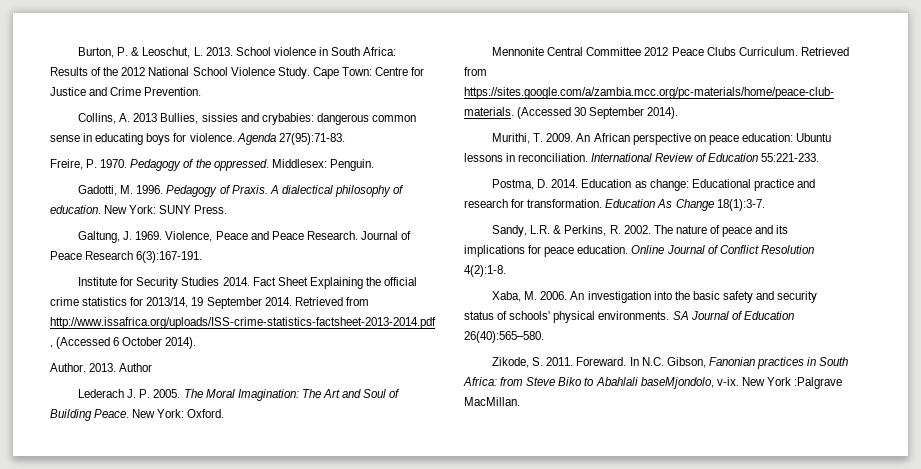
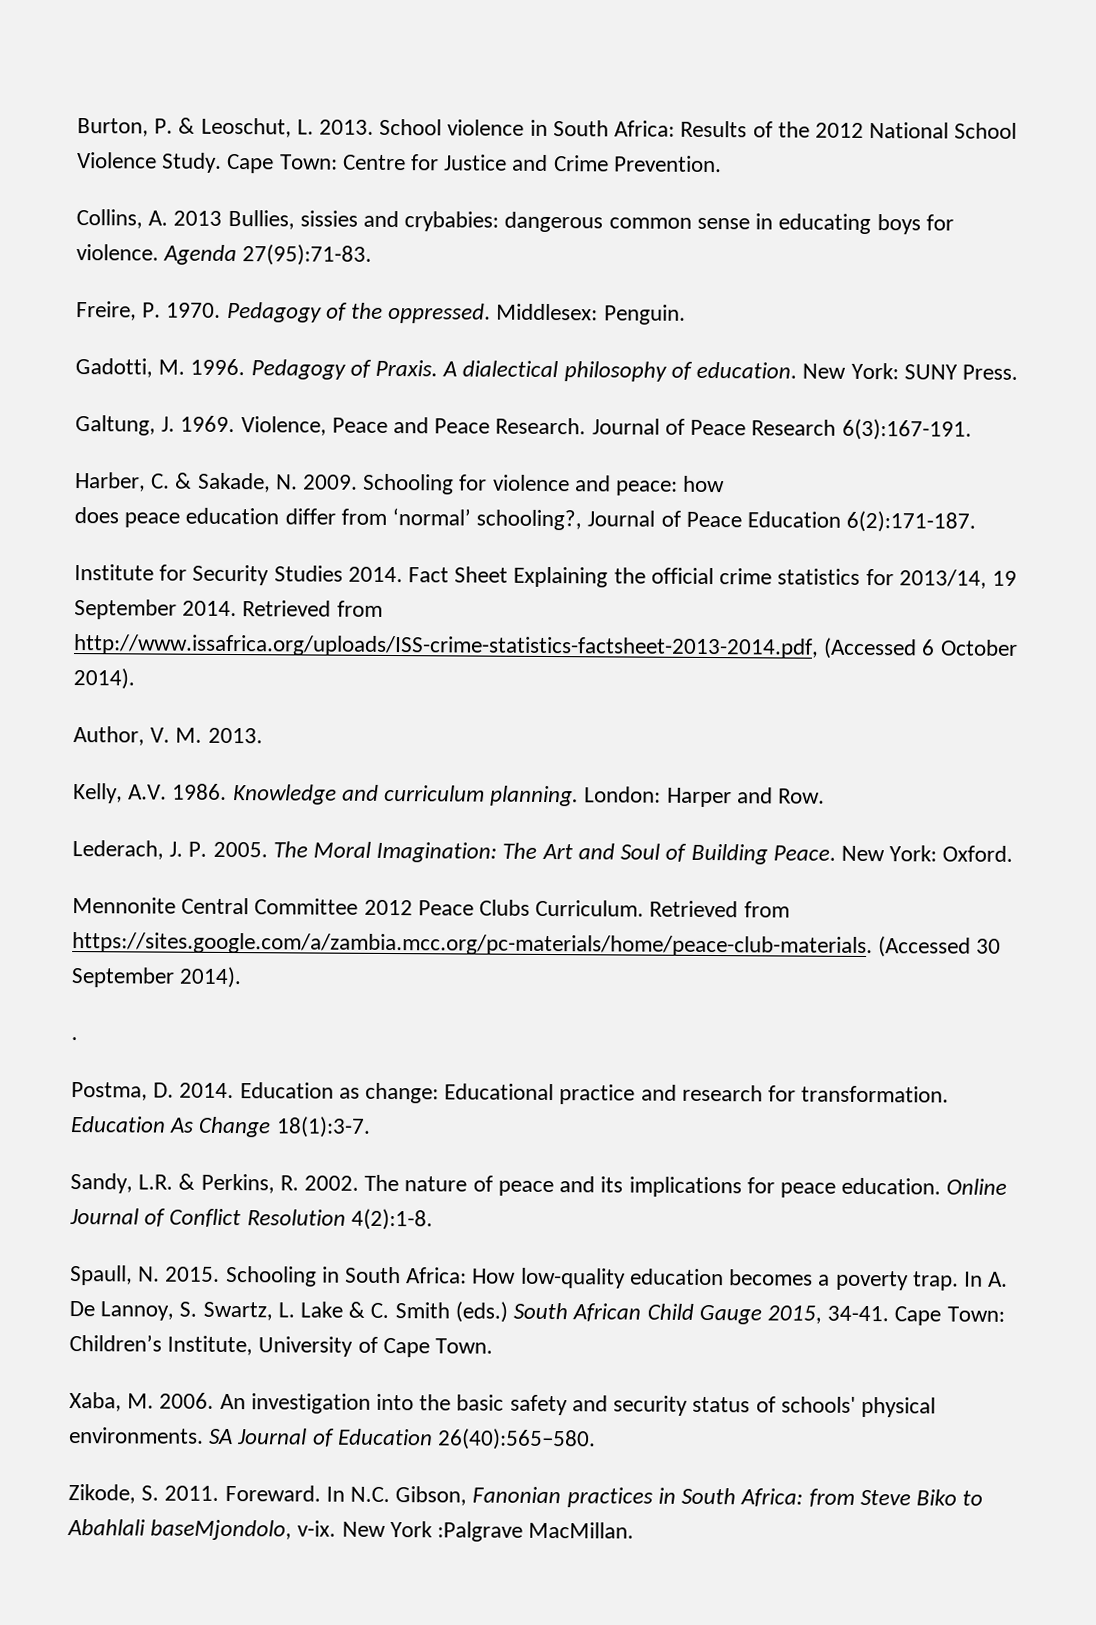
(203, 257) none -> [75,472,726,496] [74,507,977,533] // Harber, C. & Sakade, N. 2009. Schooling for violence and peace: how // does peace education differ from ‘normal’ schooling?, Journal of Peace Education 6(2):171-187.
[50,363,153,372] [78,389,125,398] Author. 2013. Author // Lederach -> [73,726,263,746] [73,783,826,808] [72,840,164,860] Author, V. M. 2013. // Kelly, A.V. 1986. Knowledge and curriculum planning. London: Harper and Row. // Lederach,
[492,133,832,145] [464,153,819,162] Murithi, T. 2009. An African perspective on peace education: Ubuntu lessons in reconciliation. International Review of Education 55:221-233. -> [71,1037,78,1041] .
(506, 271) none -> [70,1265,1009,1291] [69,1301,1005,1326] [69,1334,494,1358] // Spaull, N. 2015. Schooling in South Africa: How low-quality education becomes a poverty trap. In A. De Lannoy, S. Swartz, L. Lake & C. Smith (eds.) South African Child Gauge 2015, 34-41. Cape Town: Children’s Institute, University of Cape Town.

